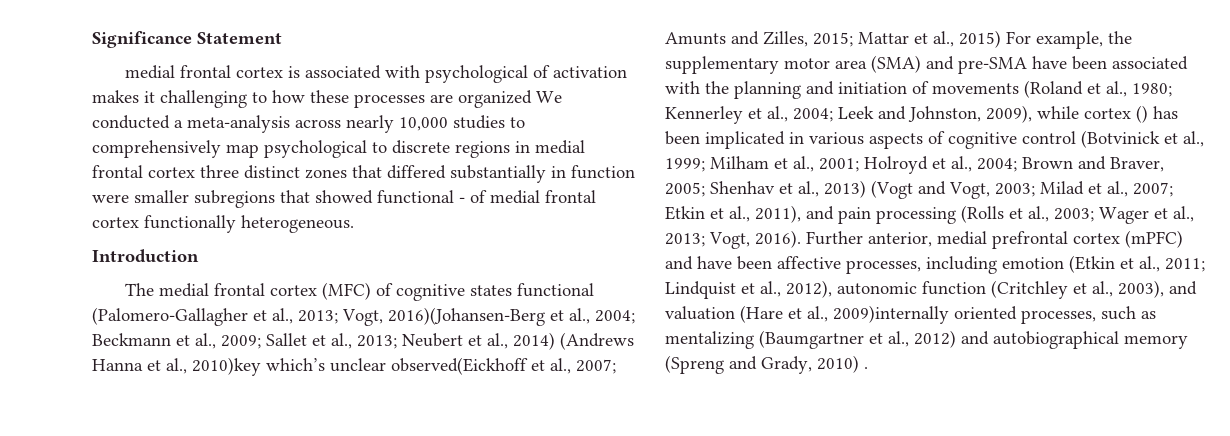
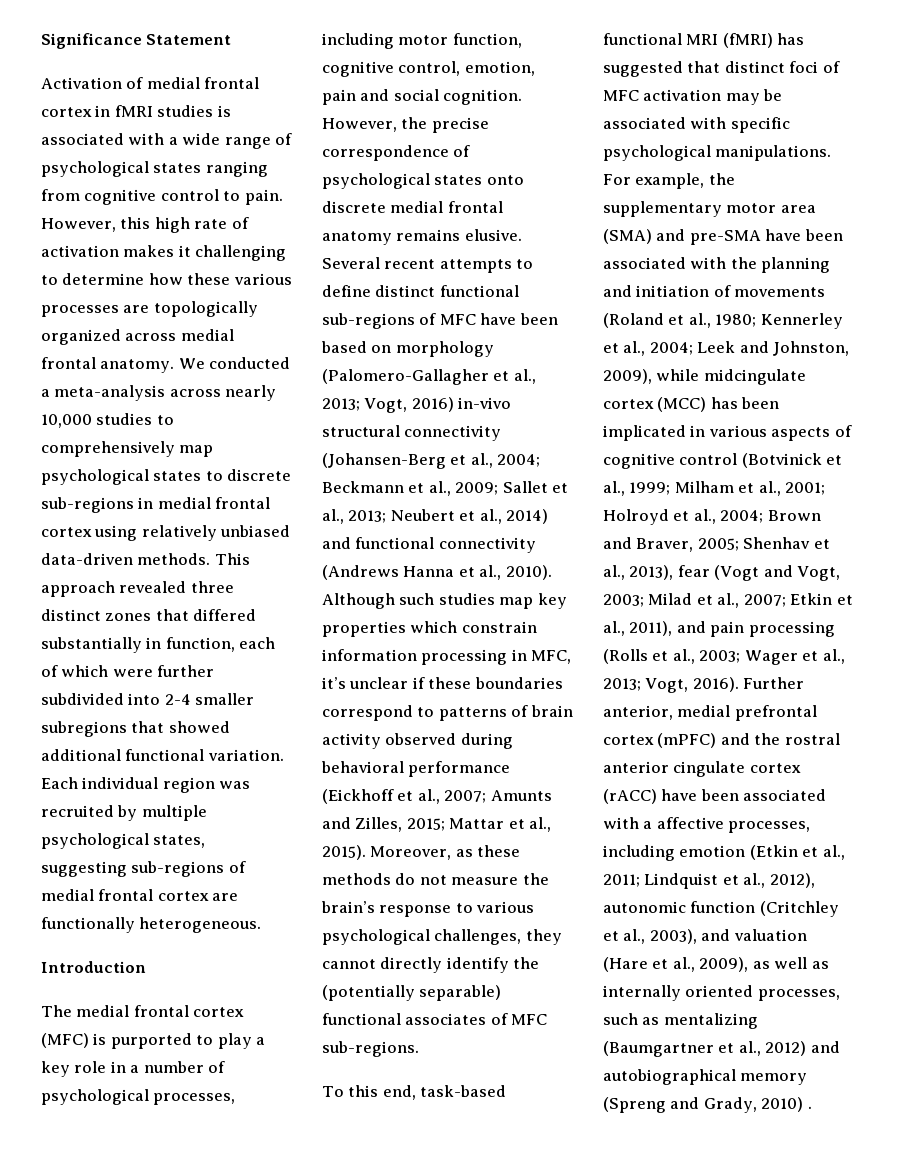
[124,65,528,83] medial frontal cortex is associated with psychological -> [41,77,260,89] [41,105,231,117] [41,133,293,149] [41,161,268,177] [41,189,283,205] [41,217,228,233] Activation of medial frontal cortex in fMRI studies is associated with a wide range of psychological states ranging from cognitive control to pain. However, this high rate
(267, 97) none -> [62,273,145,285] determine
(349, 96) none -> [233,273,292,285] various
[458,90,532,108] organized -> [153,301,258,317] [41,329,234,345] [41,357,175,373] topologically organized across medial frontal anatomy.
(367, 149) none -> [153,471,202,481] states
[455,141,510,158] regions -> [41,497,134,513] sub-regions
(195, 172) none -> [94,525,291,541] [41,553,250,565] [41,581,187,597] using relatively unbiased data-driven methods. This approach revealed
[571,165,635,179] [92,190,596,208] [92,217,139,228] function were smaller subregions that showed functional - of medial frontal cortex -> [165,637,276,652] [41,665,215,677] [41,693,255,705] [41,721,230,737] [41,749,284,761] [41,777,251,793] [41,805,207,821] [41,833,206,849] [41,861,246,877] [41,889,239,901] function, each of which were further subdivided into 2-4 smaller subregions that showed additional functional variation. Each individual region was recruited by multiple psychological states, suggesting sub-regions of medial frontal cortex are
[375,283,594,301] of cognitive states functional -> [93,1033,266,1049] [41,1061,226,1077] [41,1089,236,1105] [322,33,522,49] [322,61,535,77] [322,89,523,105] [322,117,489,133] [322,145,471,161] [322,173,524,189] [322,201,503,213] [322,229,522,245] [322,257,534,273] [322,285,519,297] [322,313,558,329] [321,341,494,357] is purported to play a key role in a number of psychological processes, including motor function, cognitive control, emotion, pain and social cognition. However, the precise correspondence of psychological states onto discrete medial frontal anatomy remains elusive. Several recent attempts to define distinct functional sub-regions of MFC have been based on morphology
[388,307,545,326] 2016)(Johansen-Berg -> [411,397,512,412] [322,425,502,441] [322,453,446,469] 2016) in-vivo structural connectivity (Johansen-Berg
(555, 341) none -> [322,537,536,553] and functional connectivity
[192,357,528,376] 2010)key which’s unclear observed(Eickhoff -> [505,565,552,580] [322,593,567,609] [322,621,537,637] [322,649,572,665] [322,677,563,689] [322,705,573,721] [322,733,513,749] [321,761,511,777] [322,789,394,804] 2010). Although such studies map key properties which constrain information processing in MFC, it’s unclear if these boundaries correspond to patterns of brain activity observed during behavioral performance (Eickhoff
[959,30,1001,48] 2015) -> [322,845,521,860] [322,873,549,885] [321,901,535,917] [322,929,562,945] [322,957,540,973] [322,985,502,1001] [322,1013,548,1025] [322,1041,419,1057] [322,1085,507,1100] [603,33,805,48] [603,61,840,77] [603,89,783,105] [603,117,790,133] [603,145,832,161] 2015). Moreover, as these methods do not measure the brain’s response to various psychological challenges, they cannot directly identify the (potentially separable) functional associates of MFC sub-regions. // To this end, task-based functional MRI (fMRI) has suggested that distinct foci of MFC activation may be associated with specific psychological manipulations.
[1084,105,1148,123] cortex () -> [703,369,806,385] [603,397,707,412] midcingulate cortex (MCC)
[824,180,866,198] 2013) -> [629,565,710,580] 2013), fear
[697,256,772,270] have been -> [754,733,840,745] [603,761,801,777] [603,789,827,804] [603,817,653,829] the rostral anterior cingulate cortex (rACC) have been associated with a
[833,305,949,324] 2009)internally -> [699,957,829,972] [603,985,681,1001] 2009), as well as internally

